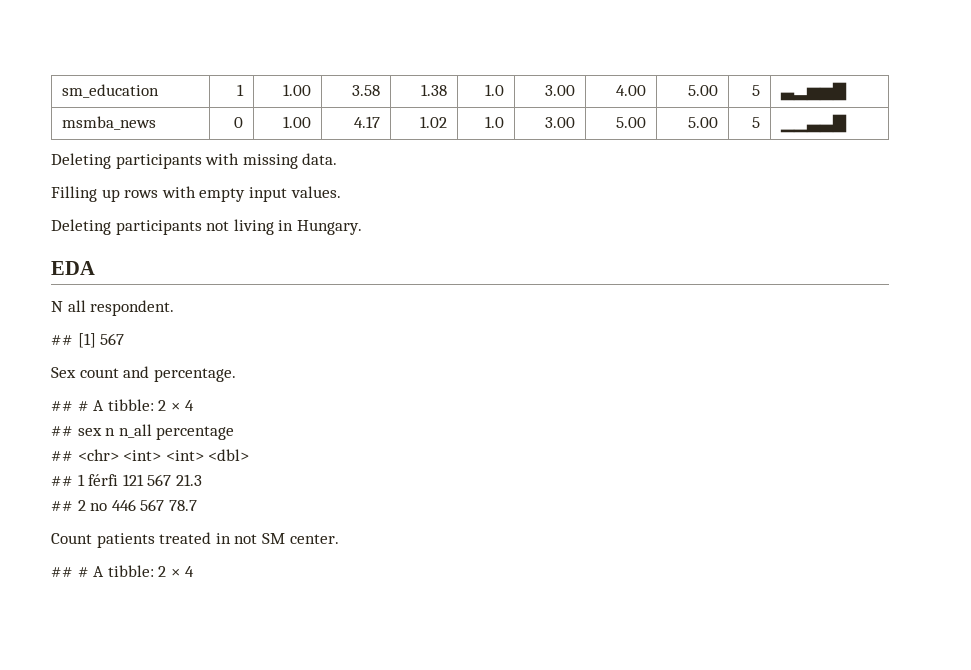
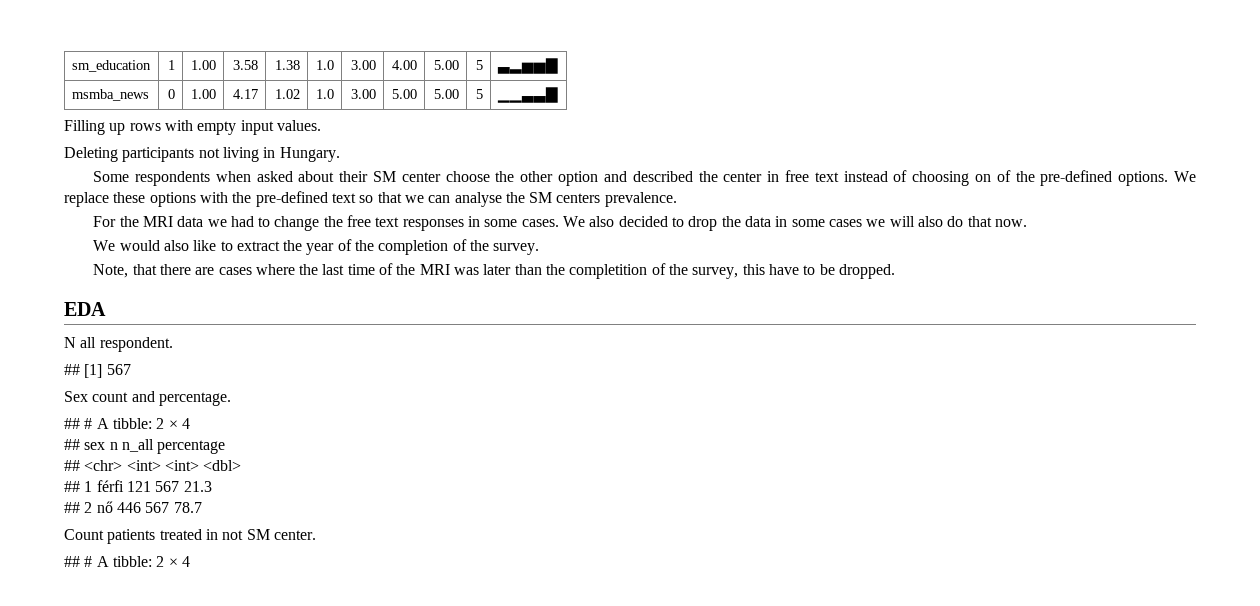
[51,153,338,169] // Deleting participants with missing data. -> (558, 95) none
(362, 227) none -> [93,170,1197,186] [64,191,677,207] [93,215,1027,231] [93,239,540,255] [93,263,895,279] // Some respondents when asked about their SM center choose the other option and described the center in free text instead of choosing on of the pre-defined options. We replace these options with the pre-defined text so that we can analyse the SM centers prevalence. // For the MRI data we had to change the free text responses in some cases. We also decided to drop the data in some cases we will also do that now. // We would also like to extract the year of the completion of the survey. // Note, that there are cases where the last time of the MRI was later than the completition of the survey, this have to be dropped.
[90,503,108,511] no -> [96,501,113,513] nő

